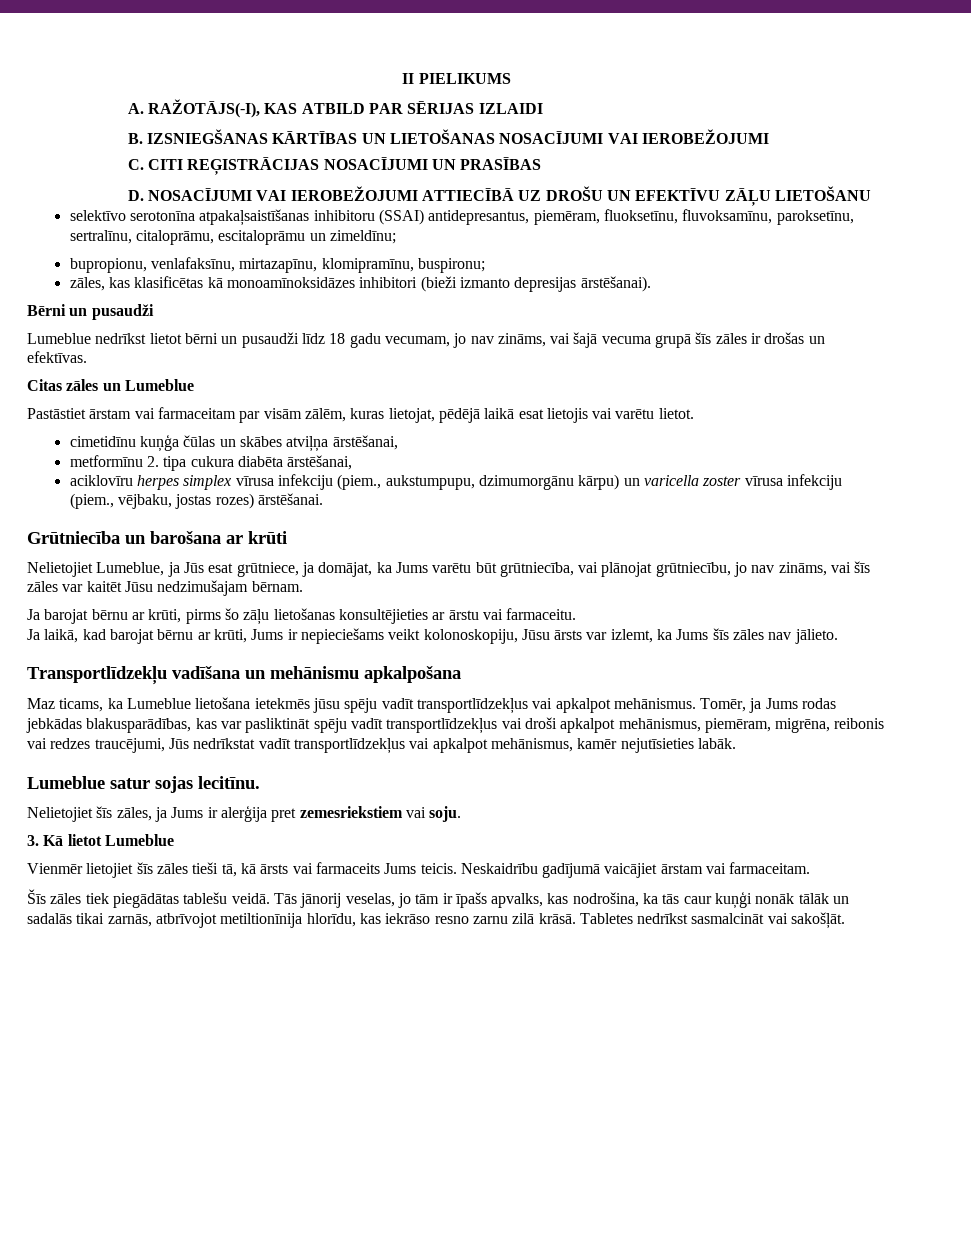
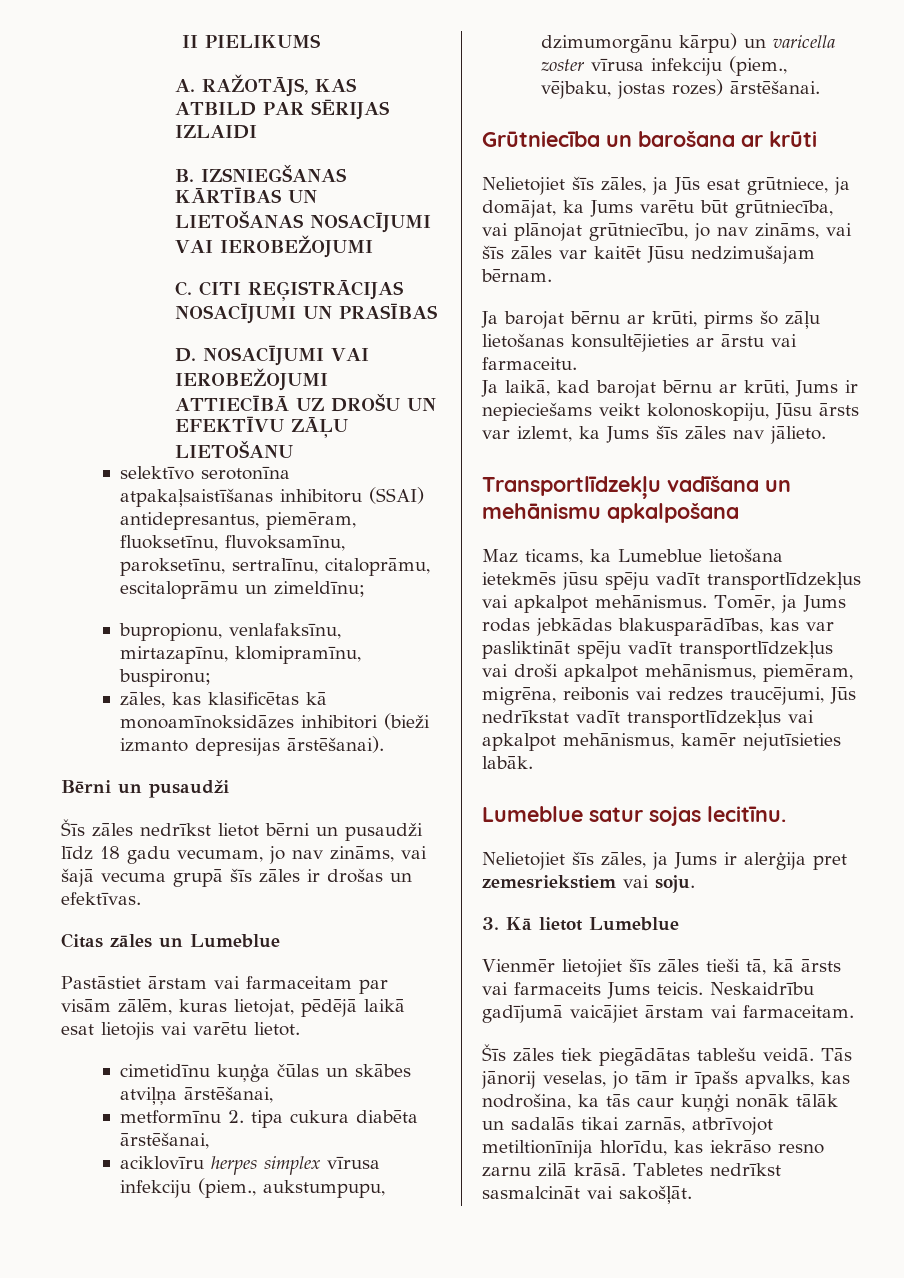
[147,99,260,118] RAŽOTĀJS(-I), -> [201,74,308,97] RAŽOTĀJS,
[27,333,91,344] Lumeblue -> [61,819,133,837] Šīs zāles
[96,562,165,576] Lumeblue, -> [572,176,646,193] šīs zāles,

